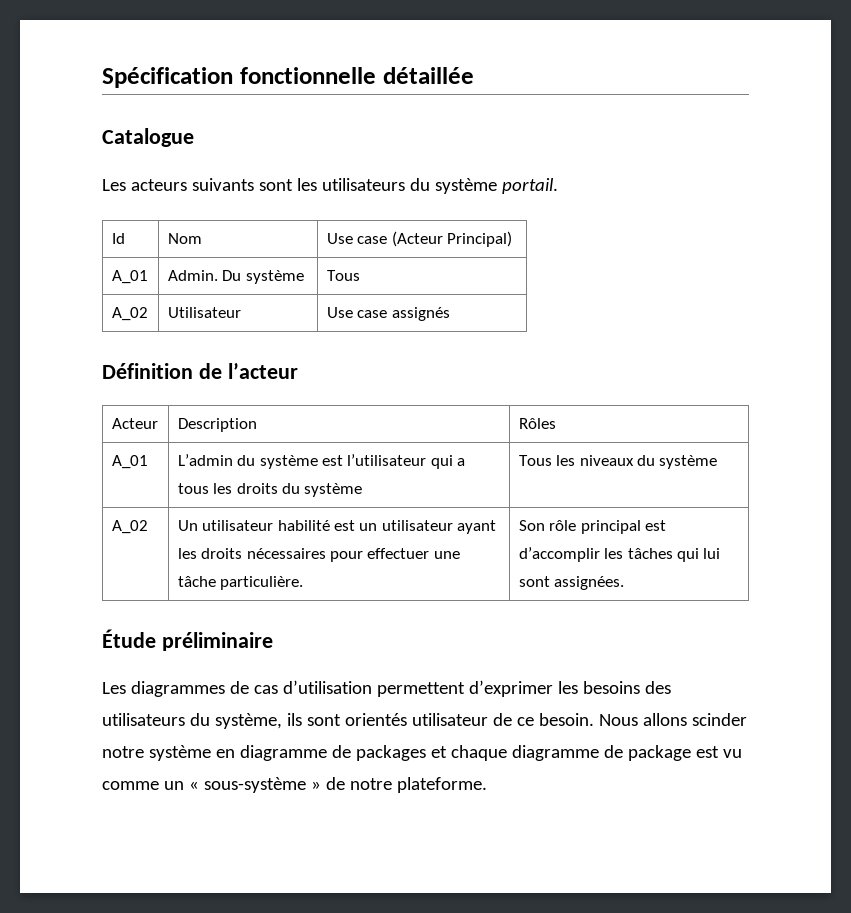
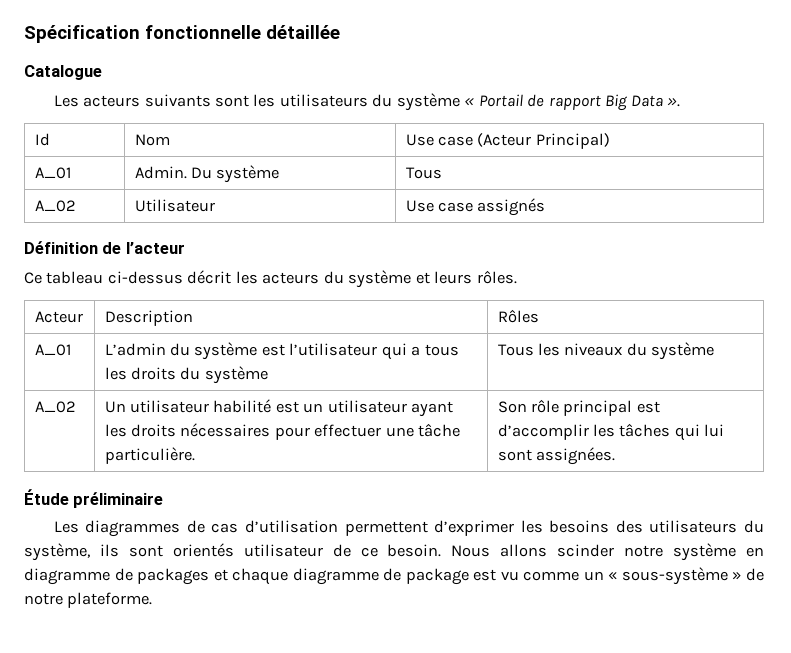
[501,178,558,194] portail. -> [464,94,681,111] « Portail de rapport Big Data ».
(298, 371) none -> [24,270,517,288] // Ce tableau ci-dessus décrit les acteurs du système et leurs rôles.

